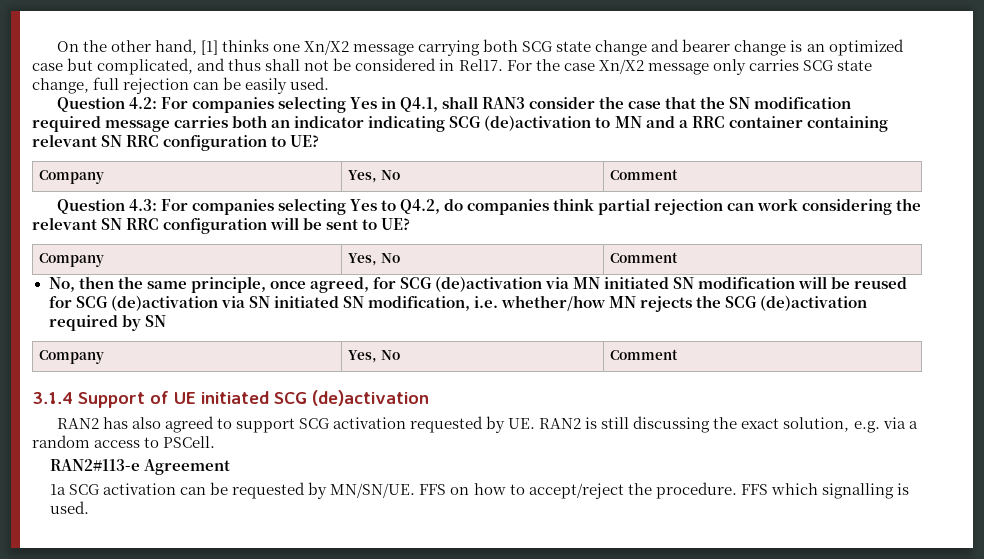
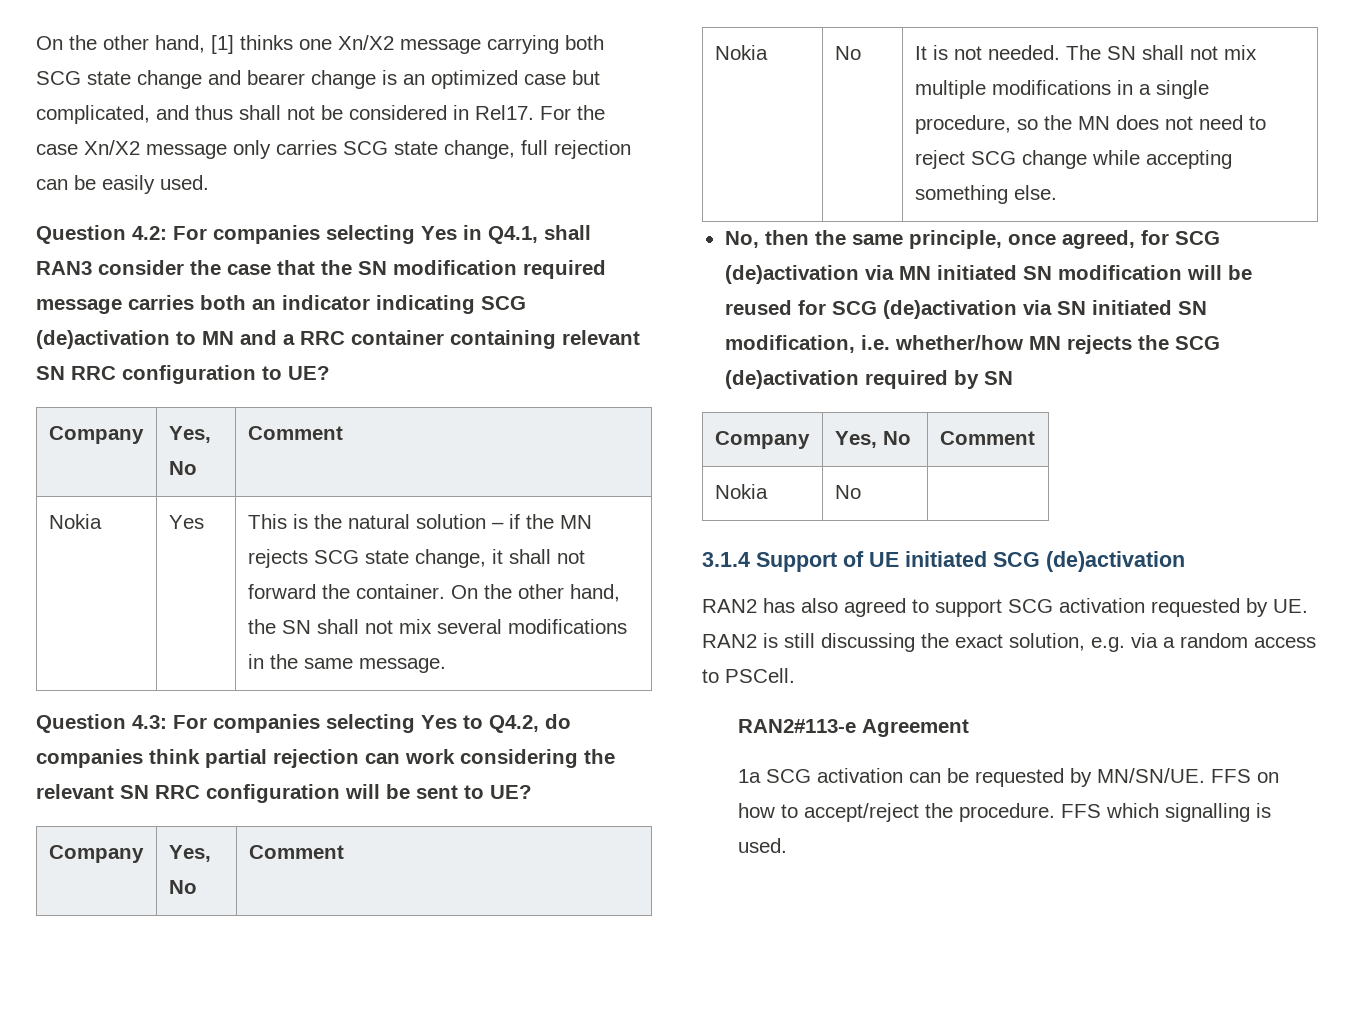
(679, 174) none -> [48,514,102,529] [168,515,204,529] [247,514,592,529] [247,549,585,568] [247,584,620,602] [247,619,627,634] [247,654,446,673] // Nokia | Yes | This is the natural solution – if the MN rejects SCG state change, it shall not forward the container. On the other hand, the SN shall not mix several modifications in the same message.
(679, 257) none -> [714,45,768,60] [834,46,861,60] [914,45,1257,60] [914,80,1209,99] [914,115,1266,134] [914,150,1232,169] [914,185,1057,204] // Nokia | No | It is not needed. The SN shall not mix multiple modifications in a single procedure, so the MN does not need to reject SCG change while accepting something else.
(679, 354) none -> [714,484,768,499] [834,485,861,499] // Nokia | No |

